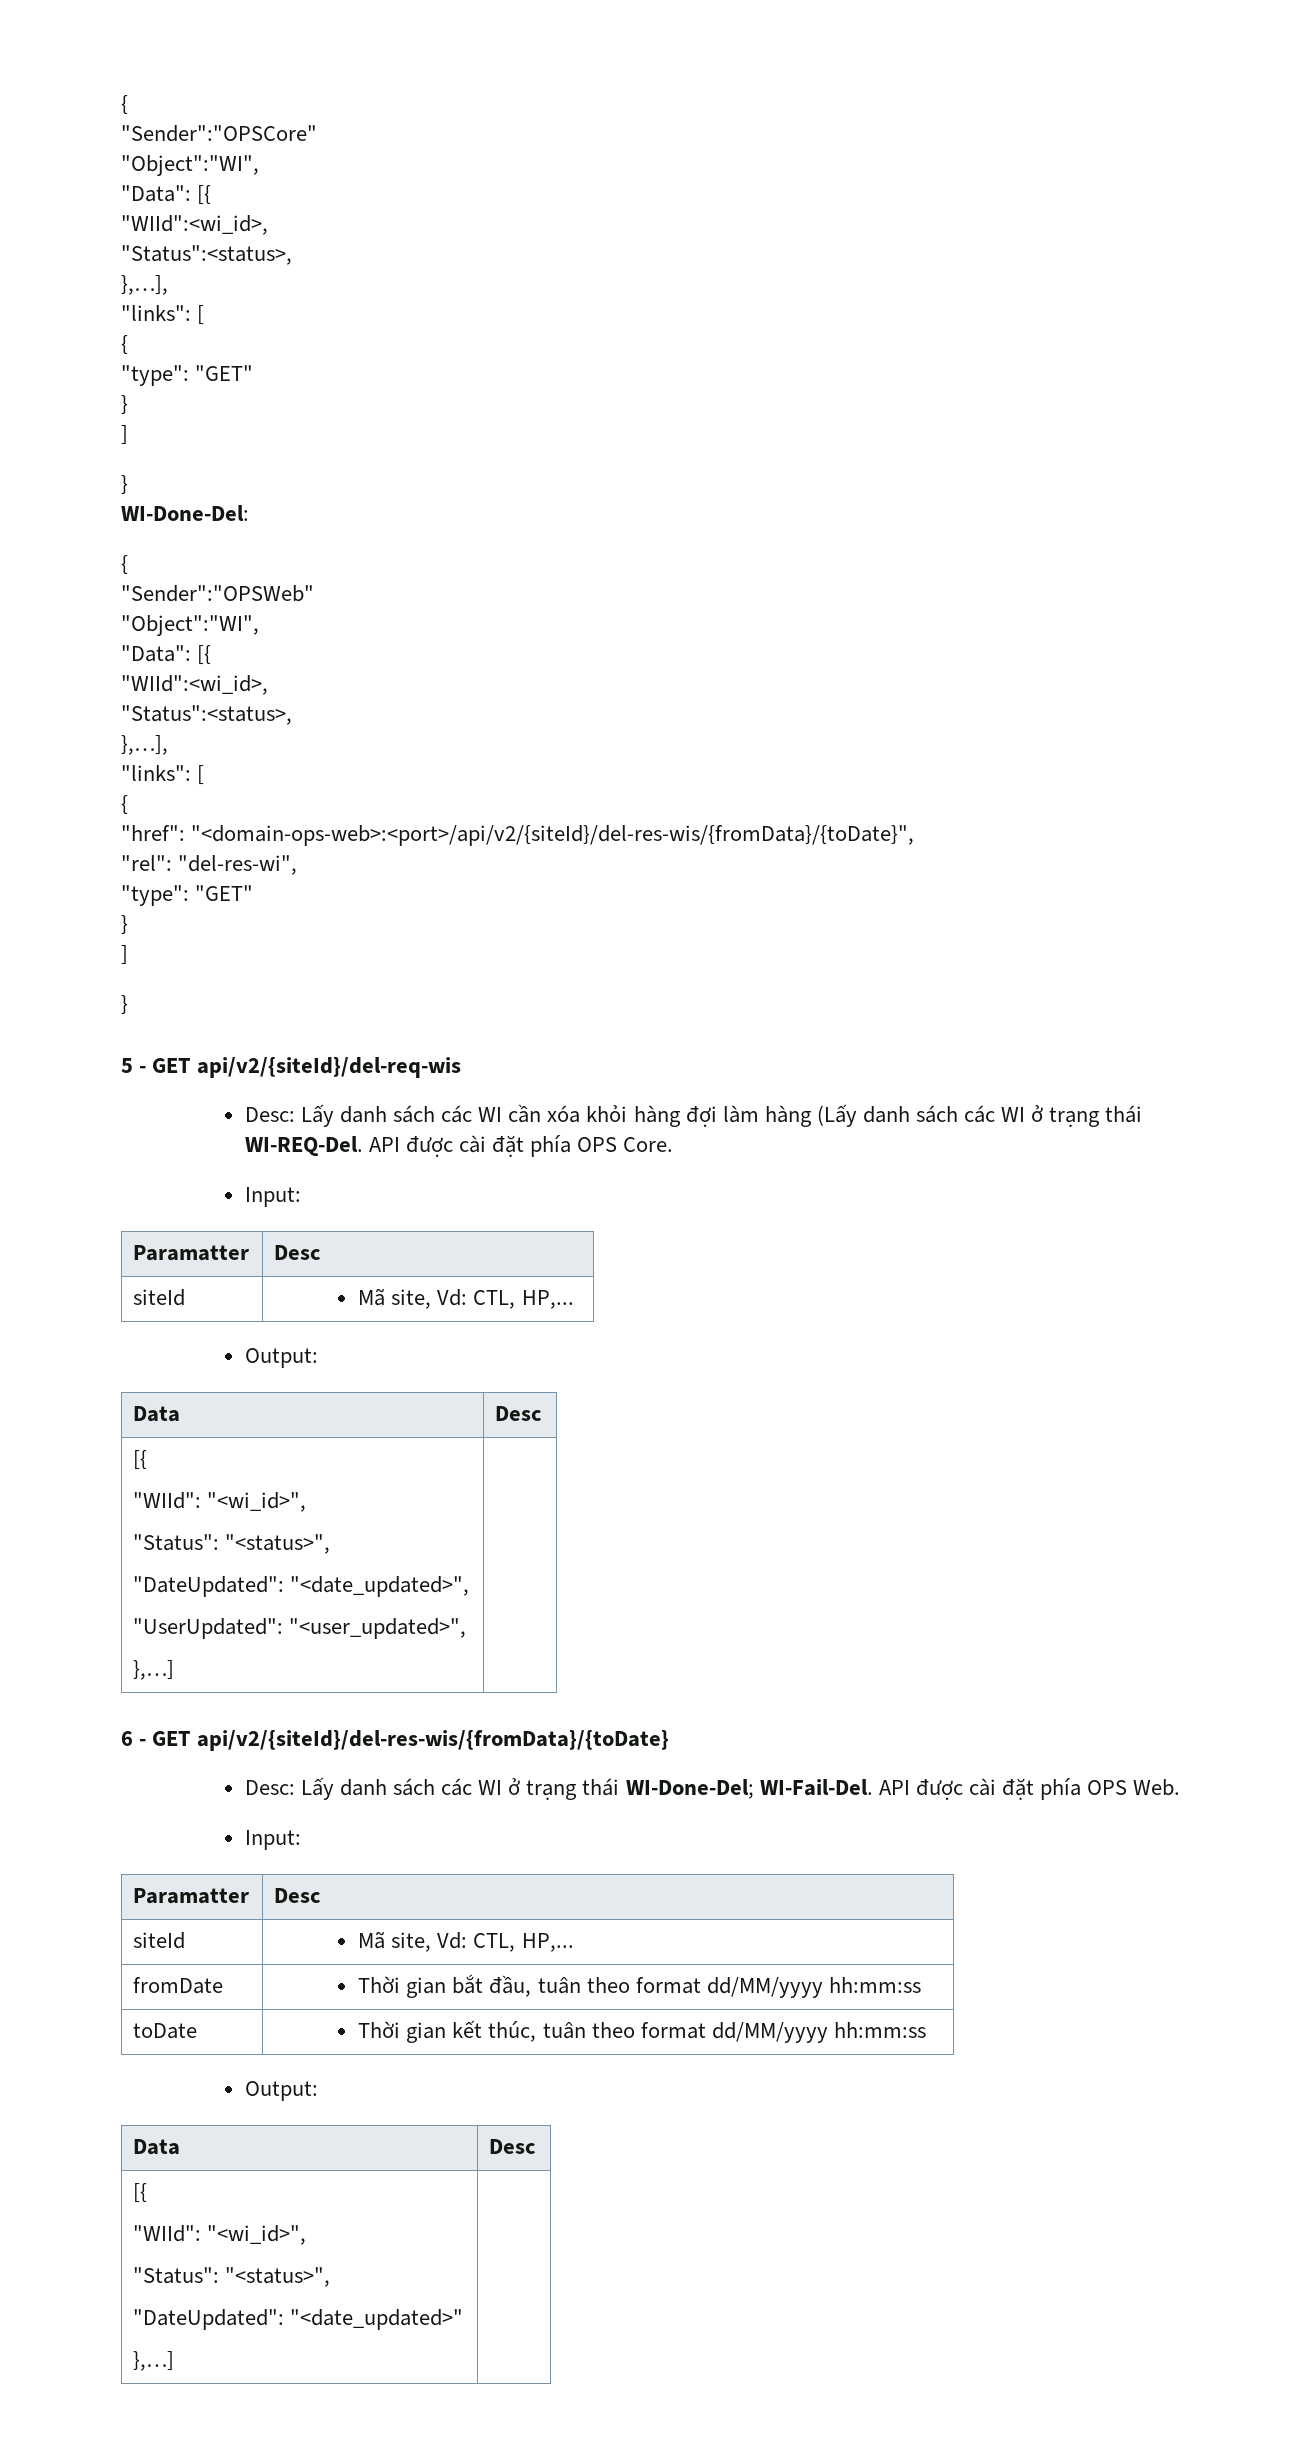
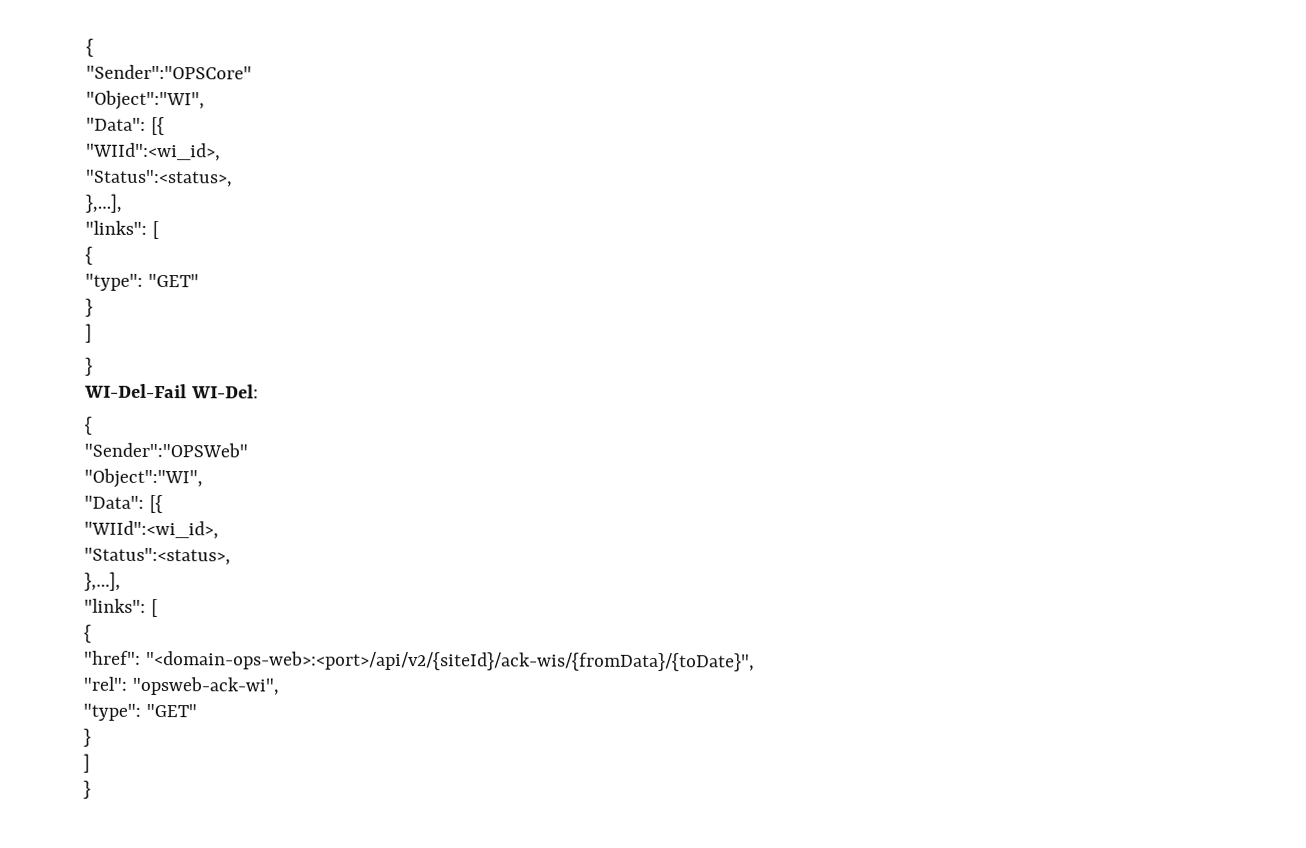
[121,505,249,521] WI-Done-Del: -> [84,383,259,399] WI-Del-Fail WI-Del:
[191,825,915,846] "<domain-ops-web>:<port>/api/v2/{siteId}/del-res-wis/{fromData}/{toDate}", -> [145,650,755,672] "<domain-ops-web>:<port>/api/v2/{siteId}/ack-wis/{fromData}/{toDate}",
[178,855,298,875] [121,885,254,906] [121,915,128,935] [121,945,128,965] [121,995,128,1015] [121,1057,462,1078] [244,1104,1143,1127] [244,1135,674,1157] [244,1187,301,1207] [133,1245,250,1261] [274,1245,322,1260] [133,1289,186,1306] [358,1288,574,1309] [244,1348,318,1368] [133,1406,181,1422] [495,1406,543,1421] [133,1450,148,1470] [133,1492,307,1512] [133,1534,331,1554] [133,1576,470,1597] [133,1618,467,1639] [133,1660,175,1680] [121,1730,670,1751] [244,1777,1181,1800] [244,1830,301,1850] [133,1888,250,1904] [274,1888,322,1903] [133,1932,186,1949] [358,1931,574,1952] [133,1977,224,1994] [358,1974,921,1998] [133,2023,198,2039] [358,2020,926,2043] [244,2081,318,2101] [133,2139,181,2155] [489,2139,537,2154] [133,2183,148,2203] [133,2225,307,2245] [133,2267,331,2287] [133,2309,464,2330] [133,2351,175,2371] "del-res-wi", // "type": "GET" // } // ] // } // 5 - GET api/v2/{siteId}/del-req-wis // Desc: Lấy danh sách các WI cần xóa khỏi hàng đợi làm hàng (Lấy danh sách các WI ở trạng thái WI-REQ-Del. API được cài đặt phía OPS Core. // Input: // Paramatter | Desc // siteId | Mã site, Vd: CTL, HP,... // Output: // Data | Desc // [{ // "WIId": "<wi_id>", // "Status": "<status>", // "DateUpdated": "<date_updated>", // "UserUpdated": "<user_updated>", // },…] | // 6 - GET api/v2/{siteId}/del-res-wis/{fromData}/{toDate} // Desc: Lấy danh sách các WI ở trạng thái WI-Done-Del; WI-Fail-Del. API được cài đặt phía OPS Web. // Input: // Paramatter | Desc // siteId | Mã site, Vd: CTL, HP,... // fromDate | Thời gian bắt đầu, tuân theo format dd/MM/yyyy hh:mm:ss // toDate | Thời gian kết thúc, tuân theo format dd/MM/yyyy hh:mm:ss // Output: // Data | Desc // [{ // "WIId": "<wi_id>", // "Status": "<status>", // "DateUpdated": "<date_updated>" // },…] | -> [131,676,279,696] [83,703,197,721] [83,728,91,747] [83,753,90,773] [83,780,91,799] "opsweb-ack-wi", // "type": "GET" // } // ] // }

